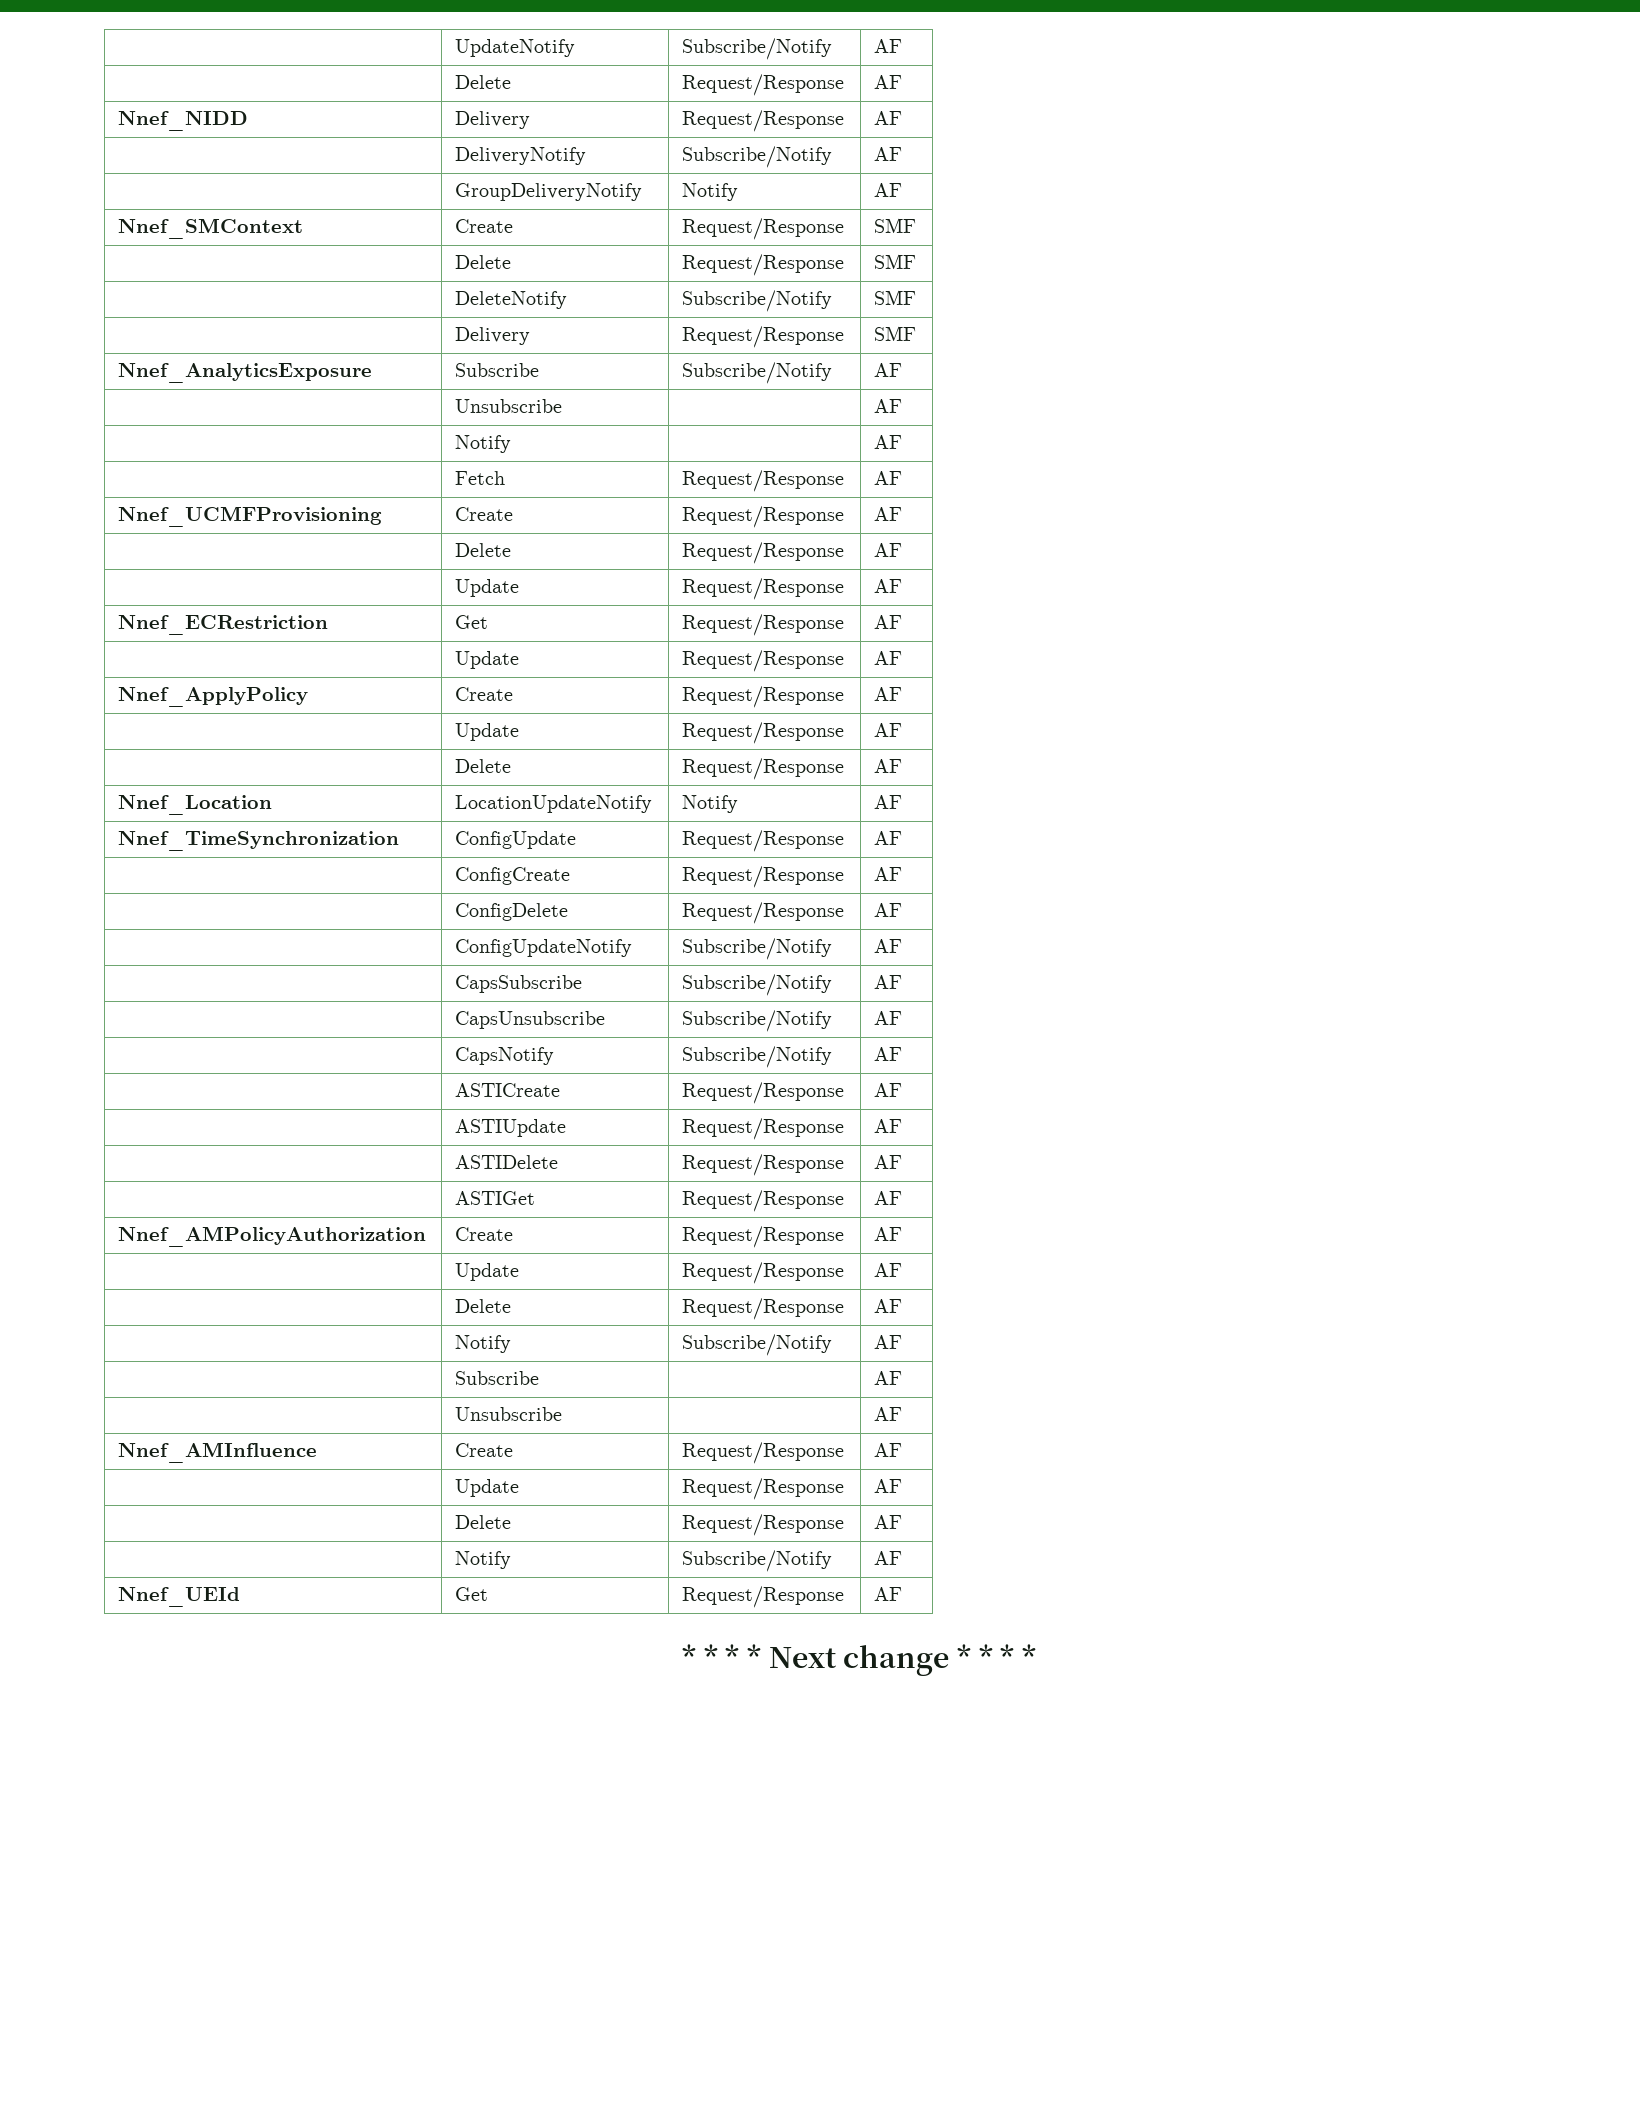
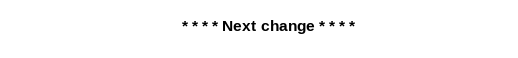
[455,39,576,57] [682,38,833,60] [874,39,903,53] [455,75,512,89] [682,74,845,96] [874,75,903,89] [118,111,249,131] [455,111,531,129] [682,110,845,132] [874,111,903,125] [455,147,587,165] [682,146,833,168] [874,147,903,161] [455,183,643,201] [682,183,739,201] [874,183,903,197] [118,218,304,239] [455,219,514,233] [682,218,845,240] [874,218,917,233] [455,255,512,269] [682,254,845,276] [874,254,917,269] [455,291,568,309] [682,290,833,312] [874,290,917,305] [455,327,531,345] [682,326,845,348] [874,326,917,341] [118,363,373,383] [455,363,540,377] [682,362,833,384] [874,363,903,377] [455,399,563,413] [874,399,903,413] [455,435,512,453] [874,435,903,449] [455,471,506,485] [682,470,845,492] [874,471,903,485] [118,506,383,527] [455,507,514,521] [682,506,845,528] [874,507,903,521] [455,543,512,557] [682,542,845,564] [874,543,903,557] [455,579,520,597] [682,578,845,600] [874,579,903,593] [118,615,329,635] [455,615,489,629] [682,614,845,636] [874,615,903,629] [455,651,520,669] [682,650,845,672] [874,651,903,665] [118,687,309,707] [455,687,514,701] [682,686,845,708] [874,687,903,701] [455,723,520,741] [682,722,845,744] [874,723,903,737] [455,759,512,773] [682,758,845,780] [874,759,903,773] [118,795,273,815] [455,795,653,813] [682,795,739,813] [874,795,903,809] [118,831,400,851] [455,831,577,849] [682,830,845,852] [874,831,903,845] [455,867,571,885] [682,866,845,888] [874,867,903,881] [455,903,569,921] [682,902,845,924] [874,903,903,917] [455,939,633,957] [682,938,833,960] [874,939,903,953] [455,975,583,993] [682,974,833,996] [874,975,903,989] [455,1011,606,1029] [682,1010,833,1032] [874,1011,903,1025] [455,1047,555,1065] [682,1046,833,1068] [874,1047,903,1061] [455,1083,561,1097] [682,1082,845,1104] [874,1083,903,1097] [455,1119,567,1137] [682,1118,845,1140] [874,1119,903,1133] [455,1155,559,1169] [682,1154,845,1176] [874,1155,903,1169] [455,1191,536,1205] [682,1190,845,1212] [874,1191,903,1205] [118,1226,427,1247] [455,1227,514,1241] [682,1226,845,1248] [874,1227,903,1241] [455,1263,520,1281] [682,1262,845,1284] [874,1263,903,1277] [455,1299,512,1313] [682,1298,845,1320] [874,1299,903,1313] [455,1335,512,1353] [682,1334,833,1356] [874,1335,903,1349] [455,1371,540,1385] [874,1371,903,1385] [455,1407,563,1421] [874,1407,903,1421] [118,1442,318,1463] [455,1443,514,1457] [682,1442,845,1464] [874,1443,903,1457] [455,1479,520,1497] [682,1478,845,1500] [874,1479,903,1493] [455,1515,512,1529] [682,1514,845,1536] [874,1515,903,1529] [455,1551,512,1569] [682,1550,833,1572] [874,1551,903,1565] [118,1587,241,1607] [455,1587,489,1601] [682,1586,845,1608] [874,1587,903,1601] | UpdateNotify | Subscribe/Notify | AF // | Delete | Request/Response | AF // Nnef_NIDD | Delivery | Request/Response | AF // | DeliveryNotify | Subscribe/Notify | AF // | GroupDeliveryNotify | Notify | AF // Nnef_SMContext | Create | Request/Response | SMF // | Delete | Request/Response | SMF // | DeleteNotify | Subscribe/Notify | SMF // | Delivery | Request/Response | SMF // Nnef_AnalyticsExposure | Subscribe | Subscribe/Notify | AF // | Unsubscribe | | AF // | Notify | | AF // | Fetch | Request/Response | AF // Nnef_UCMFProvisioning | Create | Request/Response | AF // | Delete | Request/Response | AF // | Update | Request/Response | AF // Nnef_ECRestriction | Get | Request/Response | AF // | Update | Request/Response | AF // Nnef_ApplyPolicy | Create | Request/Response | AF // | Update | Request/Response | AF // | Delete | Request/Response | AF // Nnef_Location | LocationUpdateNotify | Notify | AF // Nnef_TimeSynchronization | ConfigUpdate | Request/Response | AF // | ConfigCreate | Request/Response | AF // | ConfigDelete | Request/Response | AF // | ConfigUpdateNotify | Subscribe/Notify | AF // | CapsSubscribe | Subscribe/Notify | AF // | CapsUnsubscribe | Subscribe/Notify | AF // | CapsNotify | Subscribe/Notify | AF // | ASTICreate | Request/Response | AF // | ASTIUpdate | Request/Response | AF // | ASTIDelete | Request/Response | AF // | ASTIGet | Request/Response | AF // Nnef_AMPolicyAuthorization | Create | Request/Response | AF // | Update | Request/Response | AF // | Delete | Request/Response | AF // | Notify | Subscribe/Notify | AF // | Subscribe | | AF // | Unsubscribe | | AF // Nnef_AMInfluence | Create | Request/Response | AF // | Update | Request/Response | AF // | Delete | Request/Response | AF // | Notify | Subscribe/Notify | AF // Nnef_UEId | Get | Request/Response | AF // -> (181, 26) none

